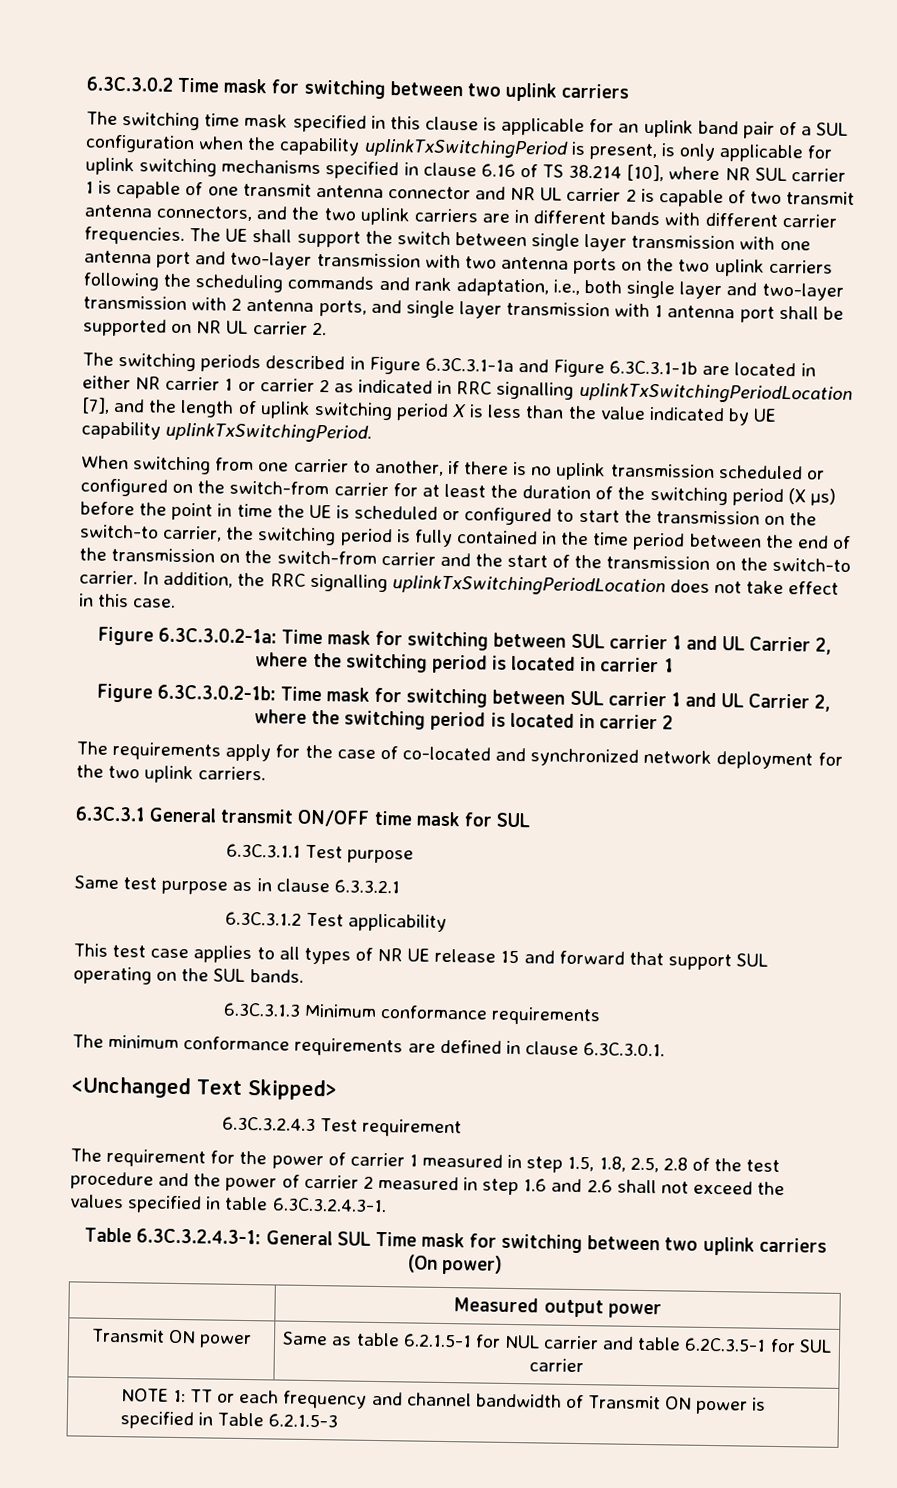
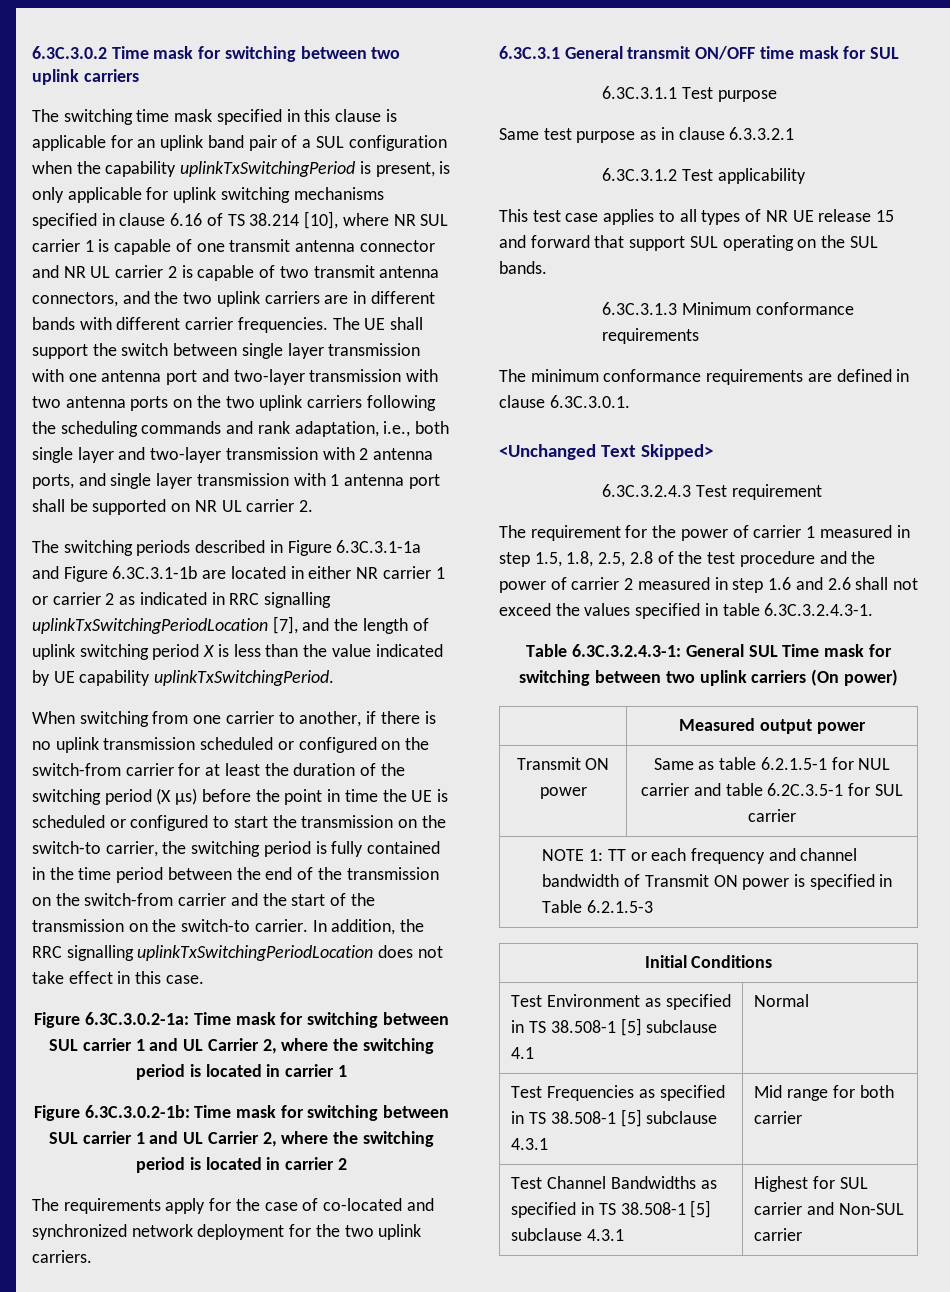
(339, 1420) none -> [644,955,773,968] [511,994,731,1010] [511,1018,718,1036] [511,1047,535,1059] [754,994,810,1007] [511,1085,725,1101] [511,1109,718,1127] [511,1138,549,1150] [754,1085,894,1101] [754,1111,803,1124] [511,1176,717,1189] [511,1200,712,1218] [511,1228,625,1241] [754,1176,868,1192] [754,1202,904,1215] [754,1228,803,1241] // Initial Conditions // Test Environment as specified in TS 38.508-1 [5] subclause 4.1 | Normal // Test Frequencies as specified in TS 38.508-1 [5] subclause 4.3.1 | Mid range for both carrier // Test Channel Bandwidths as specified in TS 38.508-1 [5] subclause 4.3.1 | Highest for SUL carrier and Non-SUL carrier

